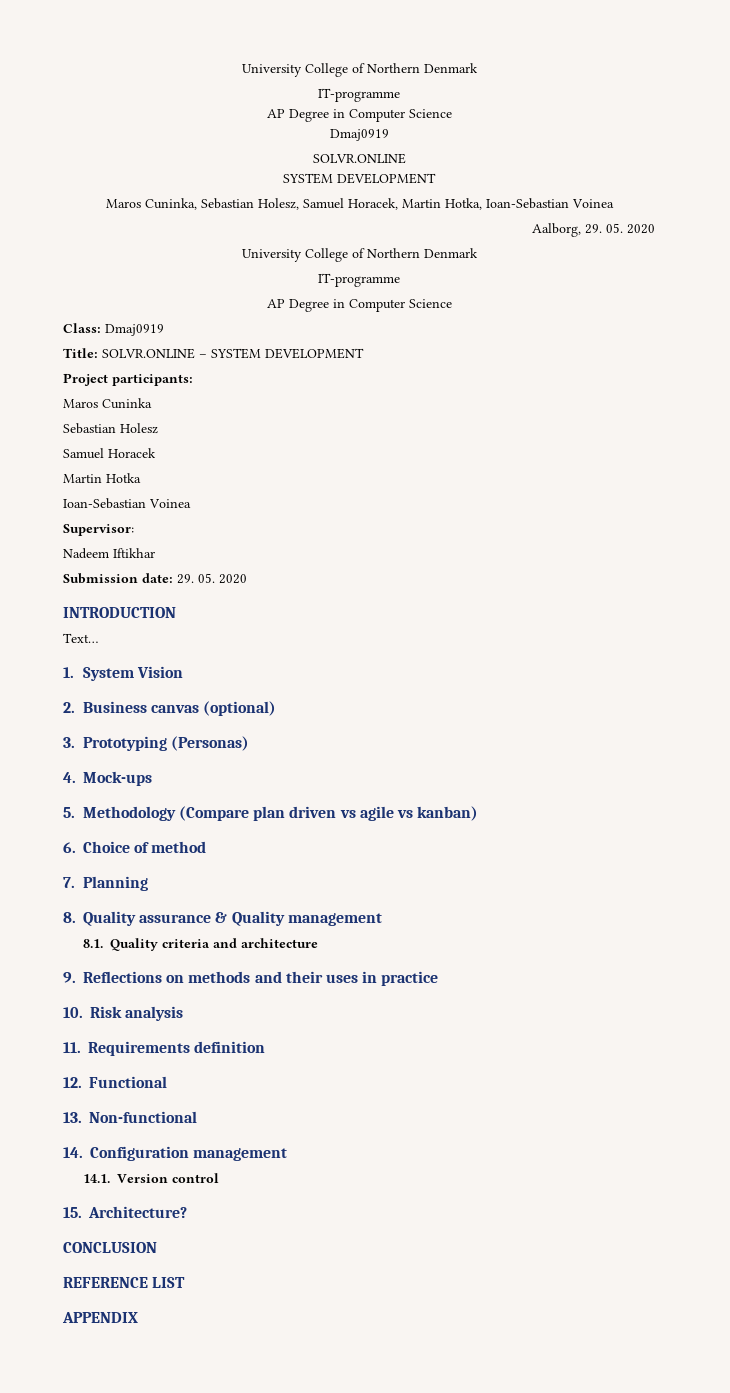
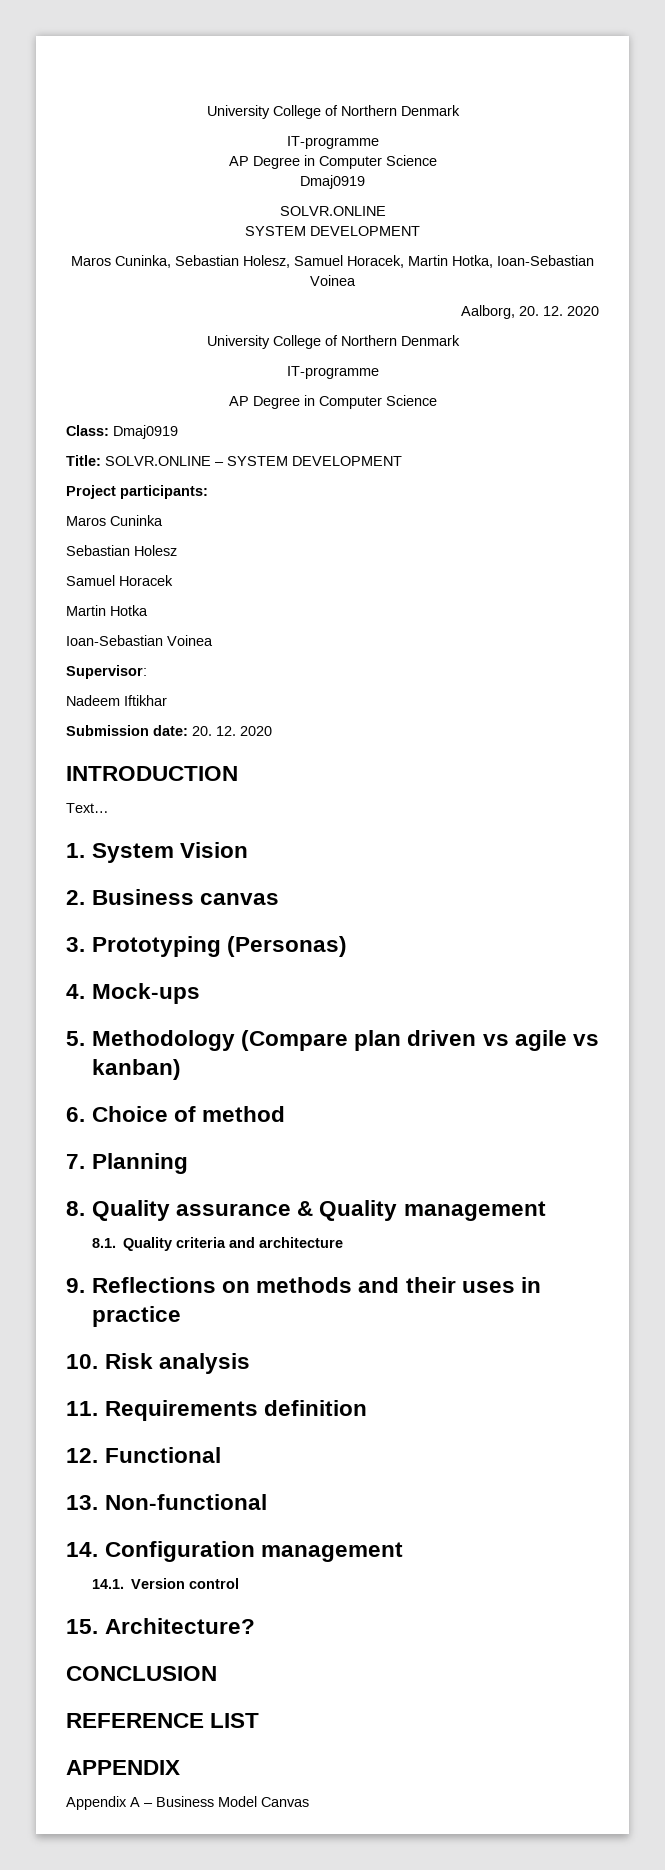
[585,223,623,234] 29. 05. -> [519,306,563,316] 20. 12.
[177,573,215,584] 29. 05. -> [192,726,236,736] 20. 12.
[203,701,277,716] (optional) -> (280, 899) none
(138, 1317) none -> [66,1796,309,1810] // Appendix A – Business Model Canvas

